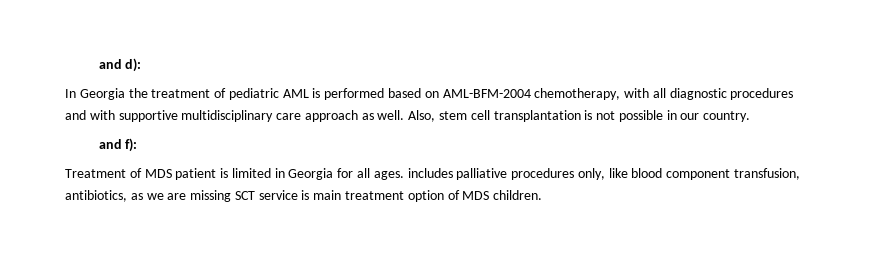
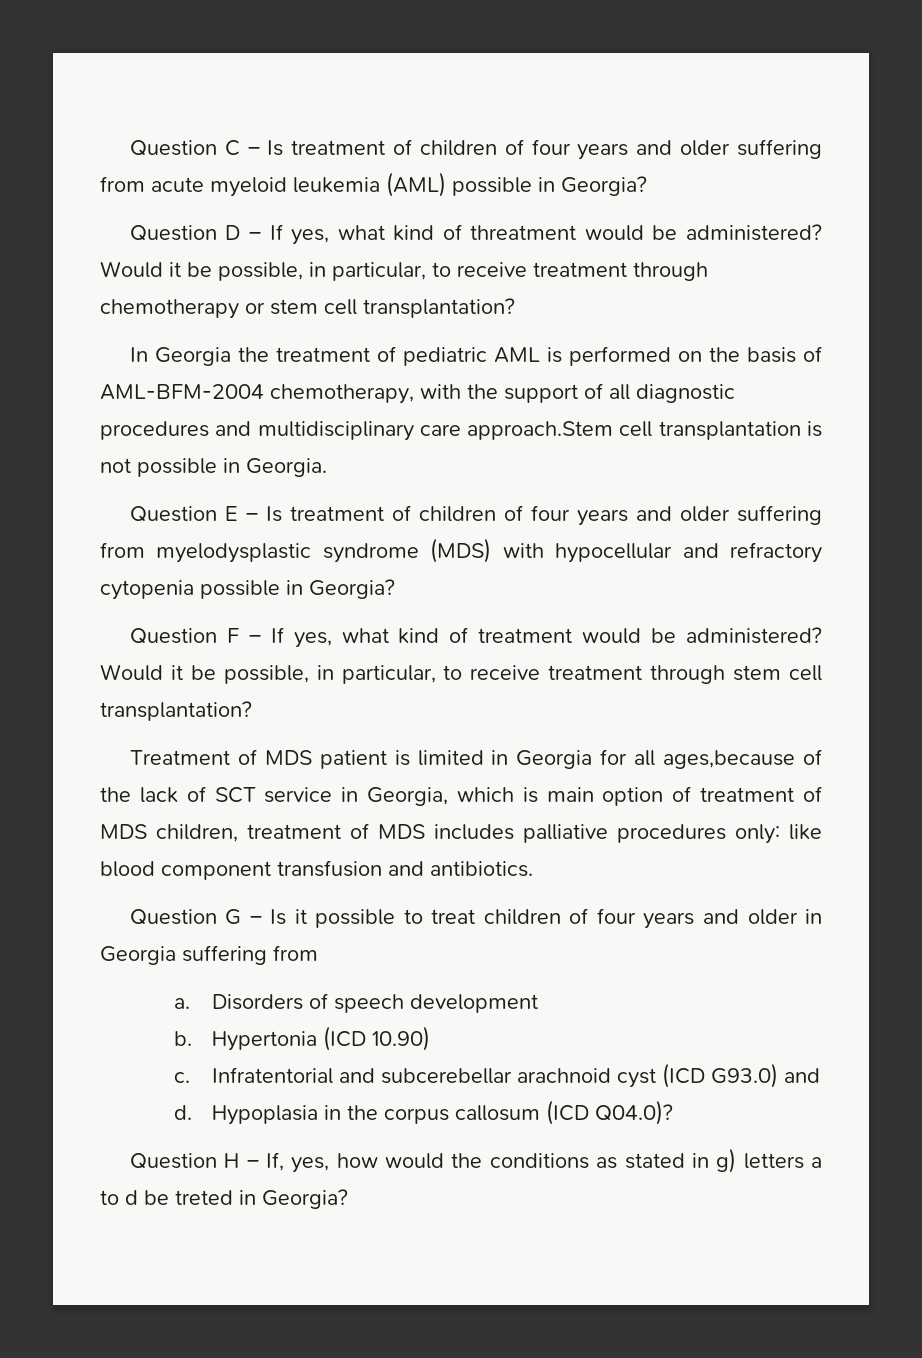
[98,58,142,72] and d): -> [129,139,822,160] [100,172,647,197] [129,224,823,245] [100,261,708,281] [100,298,515,319] Question C – Is treatment of children of four years and older suffering from acute myeloid leukemia (AML) possible in Georgia? // Question D – If yes, what kind of threatment would be administered? Would it be possible, in particular, to receive treatment through chemotherapy or stem cell transplantation?
[388,88,794,100] [65,110,468,122] based on AML-BFM-2004 chemotherapy, with all diagnostic procedures and with supportive multidisciplinary care approach as well. Also, stem -> [677,346,823,363] [100,383,735,404] [100,421,614,441] on the basis of AML-BFM-2004 chemotherapy, with the support of all diagnostic procedures and multidisciplinary care approach.Stem
[680,111,751,122] [98,138,138,152] our country. // and f): -> [246,458,327,477] [129,505,822,526] [100,538,823,563] [100,579,395,600] [129,627,822,648] [100,664,822,684] [100,701,252,721] Georgia. // Question E – Is treatment of children of four years and older suffering from myelodysplastic syndrome (MDS) with hypocellular and refractory cytopenia possible in Georgia? // Question F – If yes, what kind of treatment would be administered? Would it be possible, in particular, to receive treatment through stem cell transplantation?
[373,171,404,180] ages. -> [663,749,823,769] [100,786,822,806] [100,823,425,842] ages,because of the lack of SCT service in Georgia, which is main option of treatment of MDS children, treatment of MDS
[577,168,605,180] only, -> [735,824,780,844] only:
[734,168,801,180] [65,190,543,202] transfusion, antibiotics, as we are missing SCT service is main treatment option of MDS children. -> [277,860,533,877] [129,908,822,929] [100,945,318,965] [174,993,538,1013] [174,1026,430,1051] [174,1063,820,1088] [174,1100,673,1125] [129,1148,822,1173] [100,1189,348,1209] transfusion and antibiotics. // Question G – Is it possible to treat children of four years and older in Georgia suffering from // a. Disorders of speech development // b. Hypertonia (ICD 10.90) // c. Infratentorial and subcerebellar arachnoid cyst (ICD G93.0) and // d. Hypoplasia in the corpus callosum (ICD Q04.0)? // Question H – If, yes, how would the conditions as stated in g) letters a to d be treted in Georgia?

